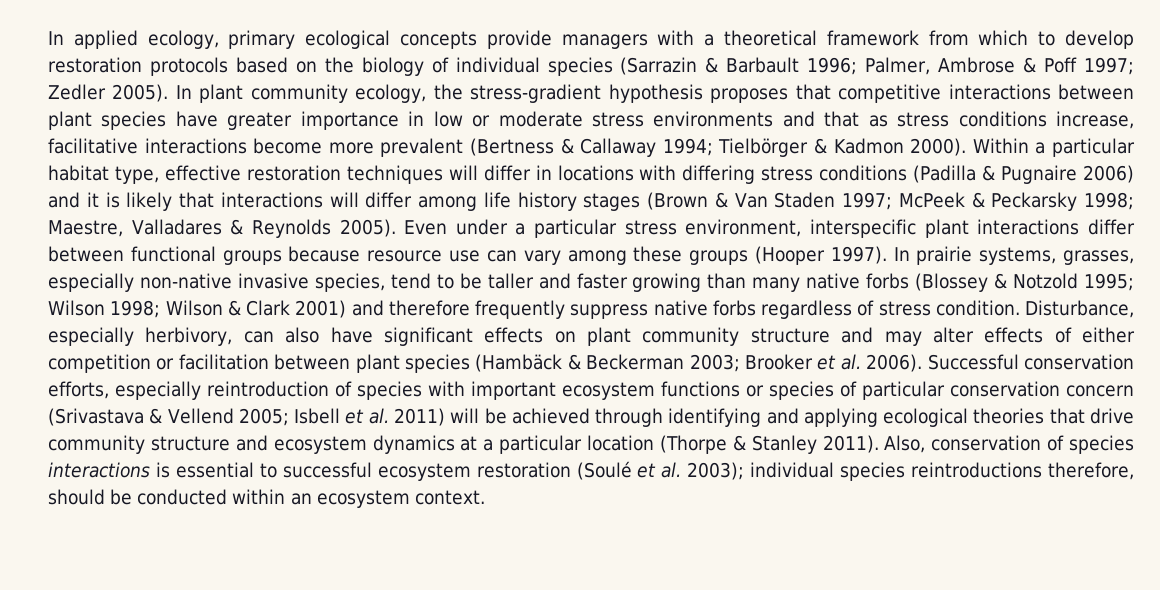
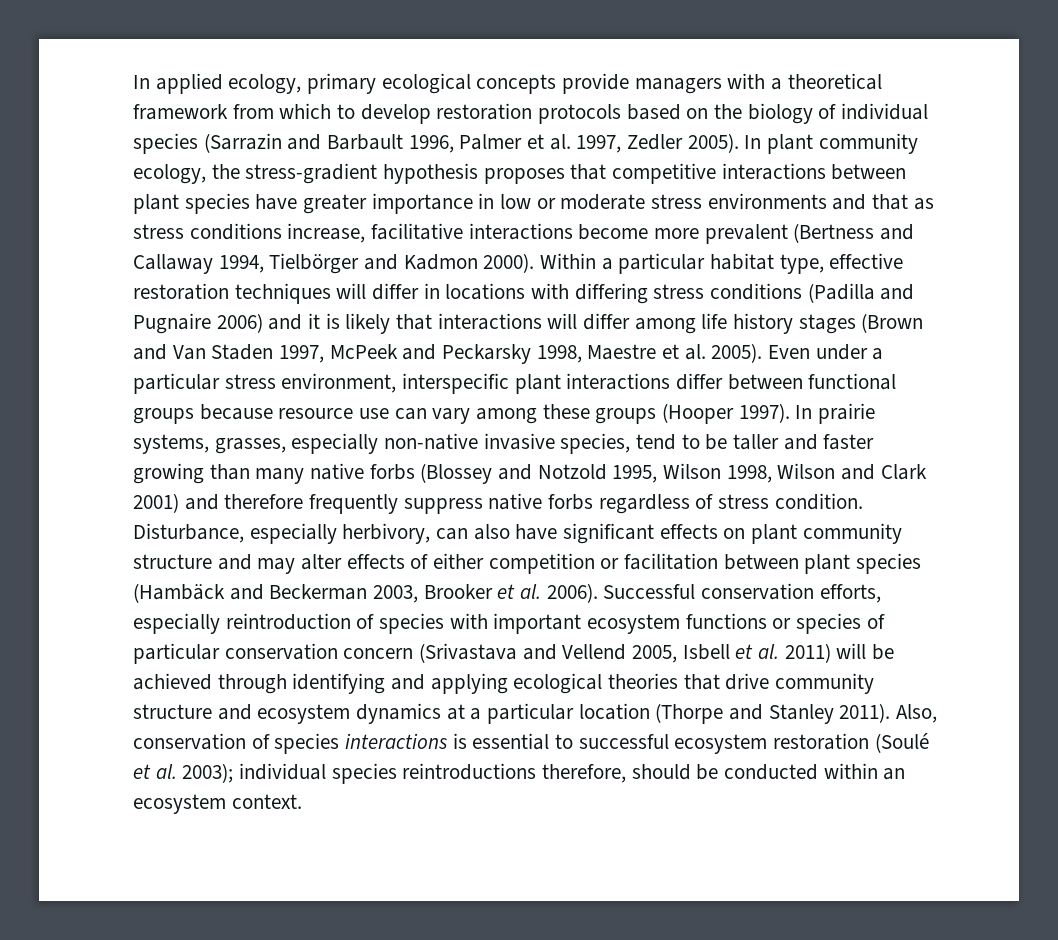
[705,57,1134,75] & Barbault 1996; Palmer, Ambrose & Poff 1997; -> [287,134,622,153] and Barbault 1996, Palmer et al. 1997,
[560,138,828,157] & Callaway 1994; Tielbörger & -> [880,224,915,240] [133,253,399,274] and Callaway 1994, Tielbörger and
[982,165,996,181] & -> [880,284,915,300] and
[714,192,728,208] & -> [133,344,167,360] and
[842,192,1134,211] [48,219,331,238] 1997; McPeek & Peckarsky 1998; Maestre, Valladares & Reynolds -> [279,344,706,364] 1997, McPeek and Peckarsky 1998, Maestre et al.
[994,273,1134,291] [48,300,241,318] & Notzold 1995; Wilson 1998; Wilson & -> [498,463,876,483] and Notzold 1995, Wilson 1998, Wilson and
[567,354,740,372] & Beckerman 2003; -> [229,584,419,603] and Beckerman 2003,
[149,408,289,426] & Vellend 2005; -> [522,644,678,663] and Vellend 2005,
[732,435,746,451] & -> [729,704,764,720] and

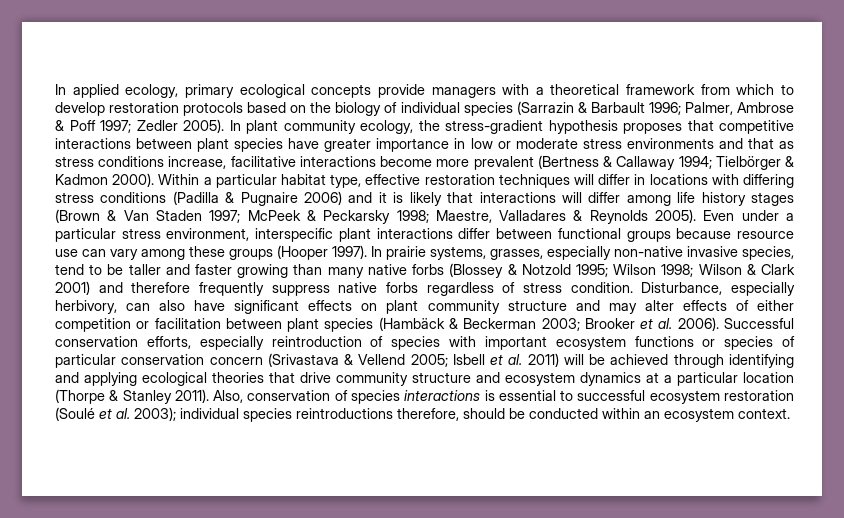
[287,134,622,153] and Barbault 1996, Palmer et al. 1997, -> [577,102,795,115] [55,120,131,133] & Barbault 1996; Palmer, Ambrose & Poff 1997;
[880,224,915,240] [133,253,399,274] and Callaway 1994, Tielbörger and -> [603,156,795,170] & Callaway 1994; Tielbörger &
[880,284,915,300] and -> [225,192,235,203] &
[133,344,167,360] and -> [107,210,117,221] &
[279,344,706,364] 1997, McPeek and Peckarsky 1998, Maestre et al. -> [209,210,648,224] 1997; McPeek & Peckarsky 1998; Maestre, Valladares & Reynolds
[498,463,876,483] and Notzold 1995, Wilson 1998, Wilson and -> [507,264,756,277] & Notzold 1995; Wilson 1998; Wilson &
[229,584,419,603] and Beckerman 2003, -> [448,318,580,331] & Beckerman 2003;
[522,644,678,663] and Vellend 2005, -> [344,354,448,367] & Vellend 2005;
[729,704,764,720] and -> [109,390,119,401] &

